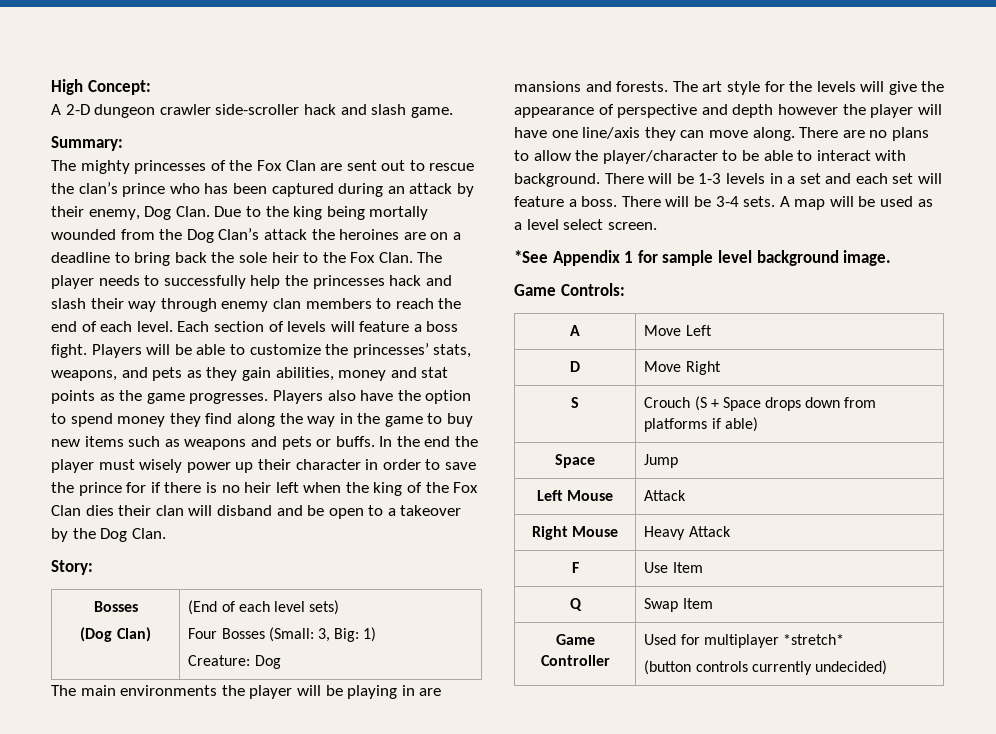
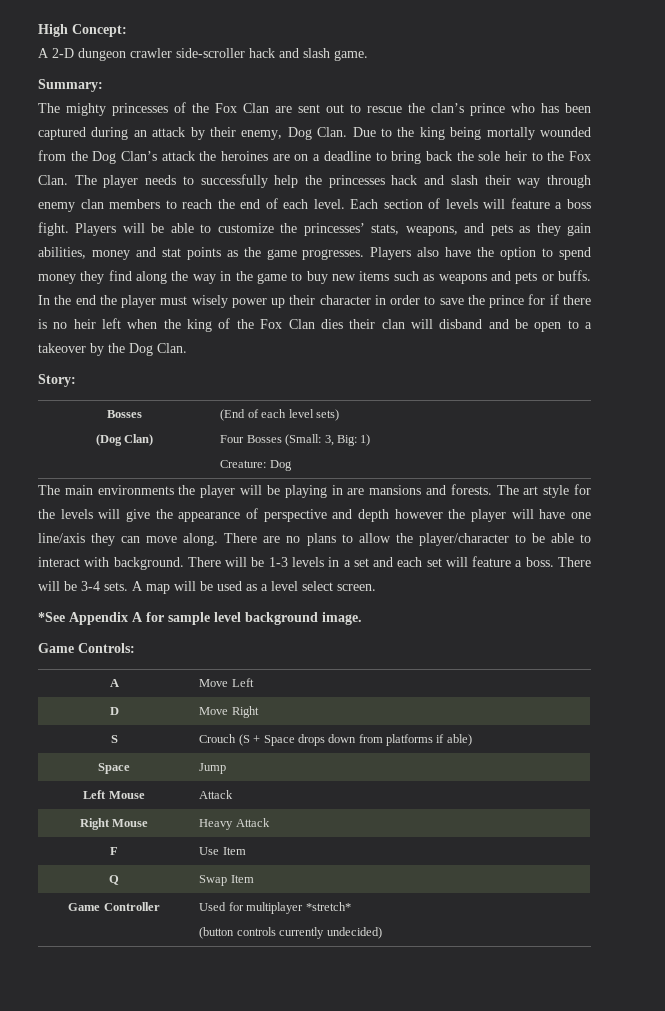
[624,251,634,263] 1 -> [132,612,143,622] A

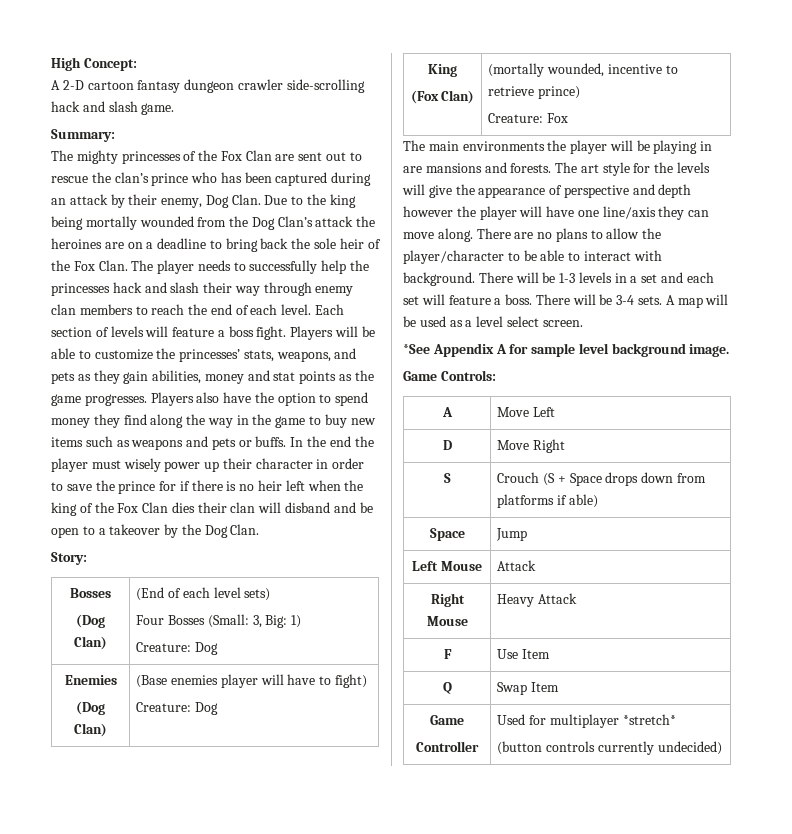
(74, 53) none -> [87,80,181,93] cartoon fantasy
[176,48,245,58] side-scroller -> [286,79,365,93] side-scrolling
[531,152,543,161] to -> [367,239,381,249] of
(292, 465) none -> [64,675,117,685] [76,701,105,715] [74,723,107,737] [136,674,367,688] [136,702,219,715] [428,64,457,77] [410,90,475,104] [488,63,678,77] [488,86,581,99] [488,113,569,123] // Enemies // (Dog Clan) | (Base enemies player will have to fight) // Creature: Dog // King // (Fox Clan) | (mortally wounded, incentive to retrieve prince) // Creature: Fox
(101, 907) none -> (464, 720) //

